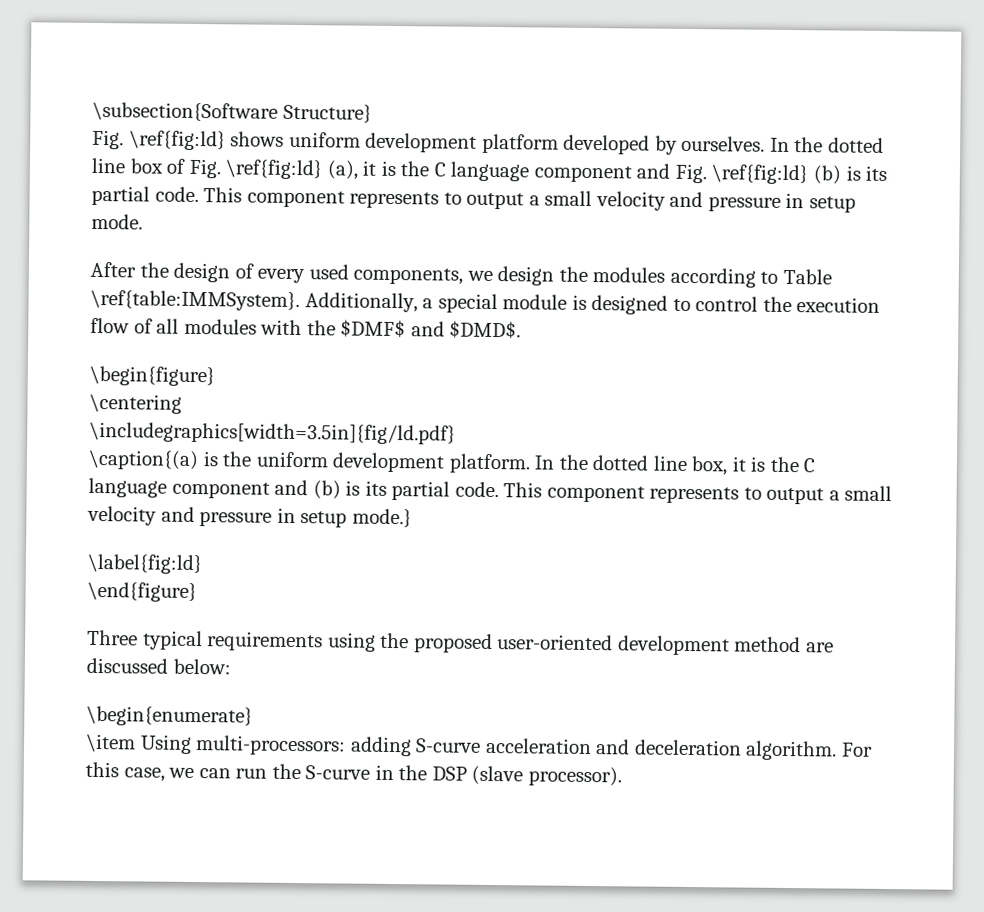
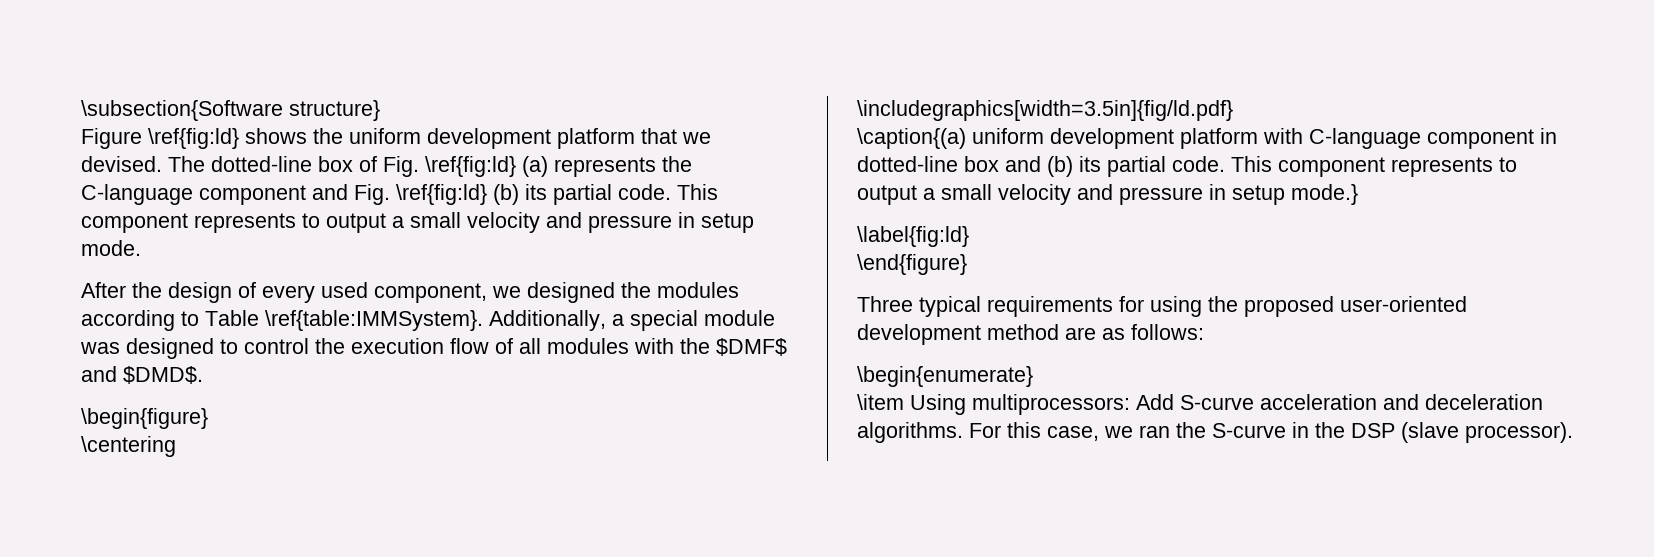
[282,103,372,123] [92,129,124,150] Structure} // Fig. -> [289,100,380,121] [81,128,142,149] structure} // Figure
[288,131,884,155] [91,157,530,182] uniform development platform developed by ourselves. In the dotted line box of Fig. \ref{fig:ld} (a), it is the C language -> [313,128,711,149] [81,156,692,177] [81,184,193,205] the uniform development platform that we devised. The dotted-line box of Fig. \ref{fig:ld} (a) represents the C-language
[845,165,861,181] is -> (519, 194) none
[353,266,555,286] components, we design -> [374,282,615,303] component, we designed
[571,294,587,310] is -> [80,342,120,354] was
[202,451,816,476] [88,477,270,499] is the uniform development platform. In the dotted line box, it is the C language component -> [972,128,1557,149] [857,156,999,172] uniform development platform with C-language component in dotted-line box
[345,480,361,496] is -> (1073, 166) none
(324, 641) none -> [1119,296,1144,312] for
[86,657,231,675] discussed below: -> [1102,324,1204,340] as follows:
[195,735,412,757] multi-processors: adding -> [972,394,1174,415] multiprocessors: Add
[745,740,838,761] algorithm. -> [857,422,963,443] algorithms.
[198,768,268,779] can run -> [1139,425,1170,438] ran

